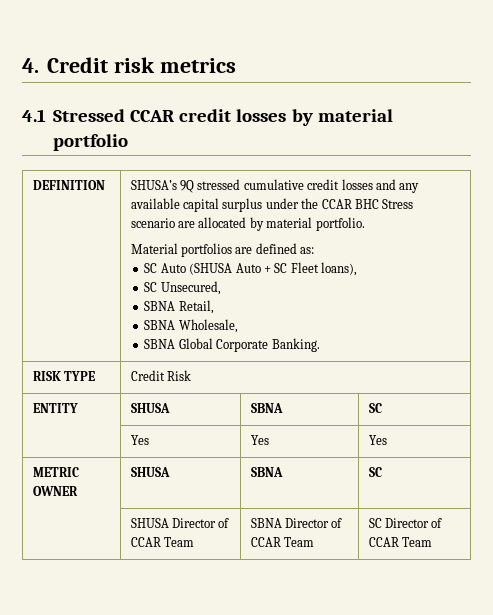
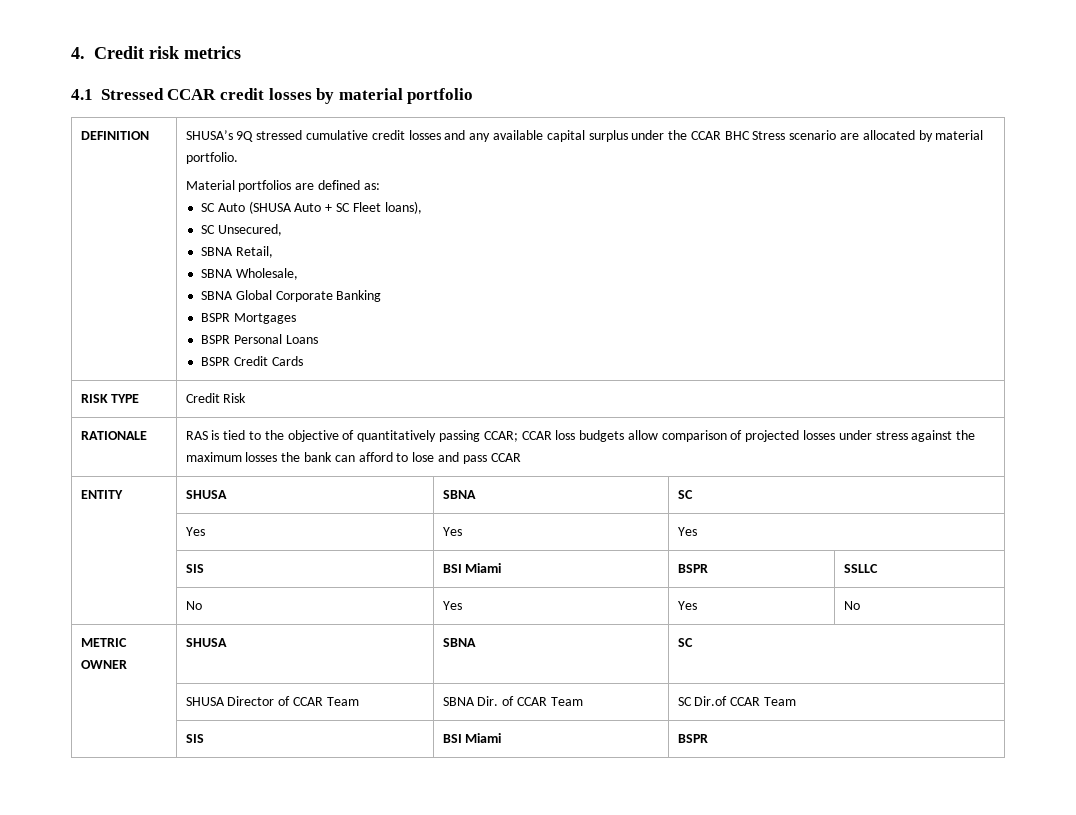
[271,338,320,352] [32,371,96,381] [130,370,192,381] Banking. // RISK TYPE | Credit Risk -> [336,290,382,302] [201,313,296,324] [201,334,318,344] [201,356,303,366] [80,394,140,403] [185,393,247,403] [80,431,147,440] [185,430,976,442] [185,452,521,464] Banking // BSPR Mortgages // BSPR Personal Loans // BSPR Credit Cards // RISK TYPE | Credit Risk // RATIONALE | RAS is tied to the objective of quantitatively passing CCAR; CCAR loss budgets allow comparison of projected losses under stress against the maximum losses the bank can afford to lose and pass CCAR
(387, 440) none -> [185,564,204,573] [442,563,502,573] [677,564,708,573] [843,564,878,573] [185,601,202,610] [442,601,462,610] [677,601,697,610] [843,601,860,610] // | SIS | BSI Miami | BSPR | SSLLC // | No | Yes | Yes | No
[285,518,330,528] Director -> [477,696,499,706] Dir.
[385,518,443,528] [368,537,433,547] Director of CCAR Team -> [694,696,797,706] [185,734,204,743] [442,733,502,743] [677,734,708,743] Dir.of CCAR Team // | SIS | BSI Miami | BSPR

